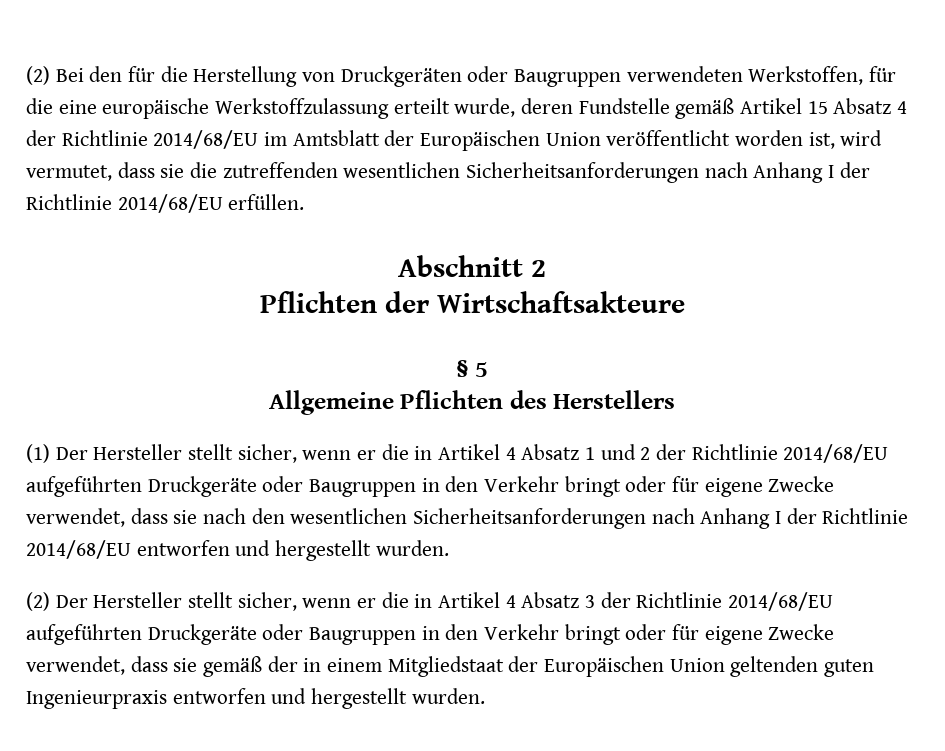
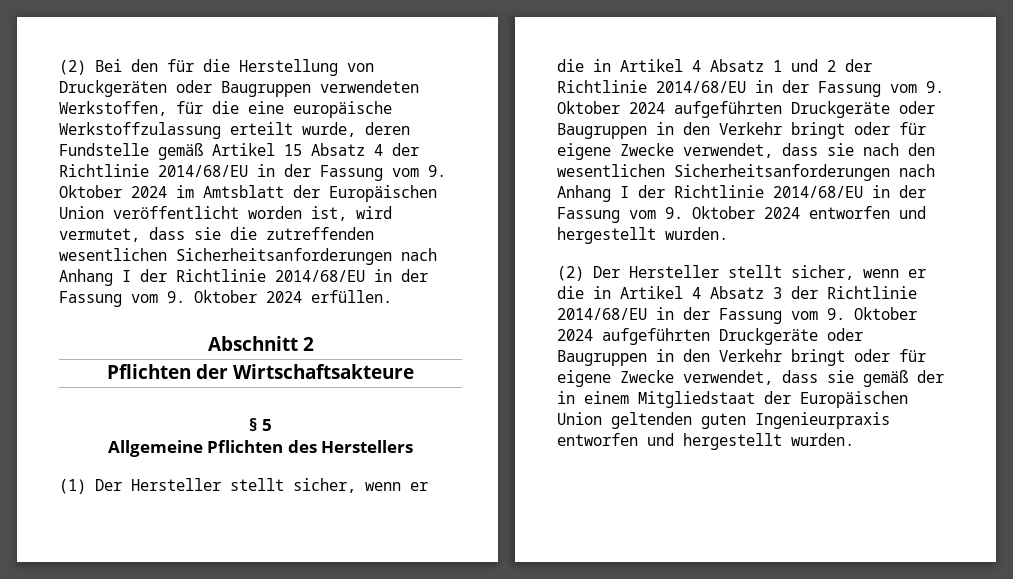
(259, 139) none -> [257,164,446,181] [59,185,167,198] in der Fassung vom 9. Oktober 2024
(223, 203) none -> [374,269,428,282] [59,290,302,307] in der Fassung vom 9. Oktober 2024
(889, 453) none -> [755,80,944,97] [557,101,665,114] in der Fassung vom 9. Oktober 2024
(131, 549) none -> [872,185,926,198] [557,206,800,223] in der Fassung vom 9. Oktober 2024
(834, 601) none -> [656,307,917,324] [557,329,593,341] in der Fassung vom 9. Oktober 2024

